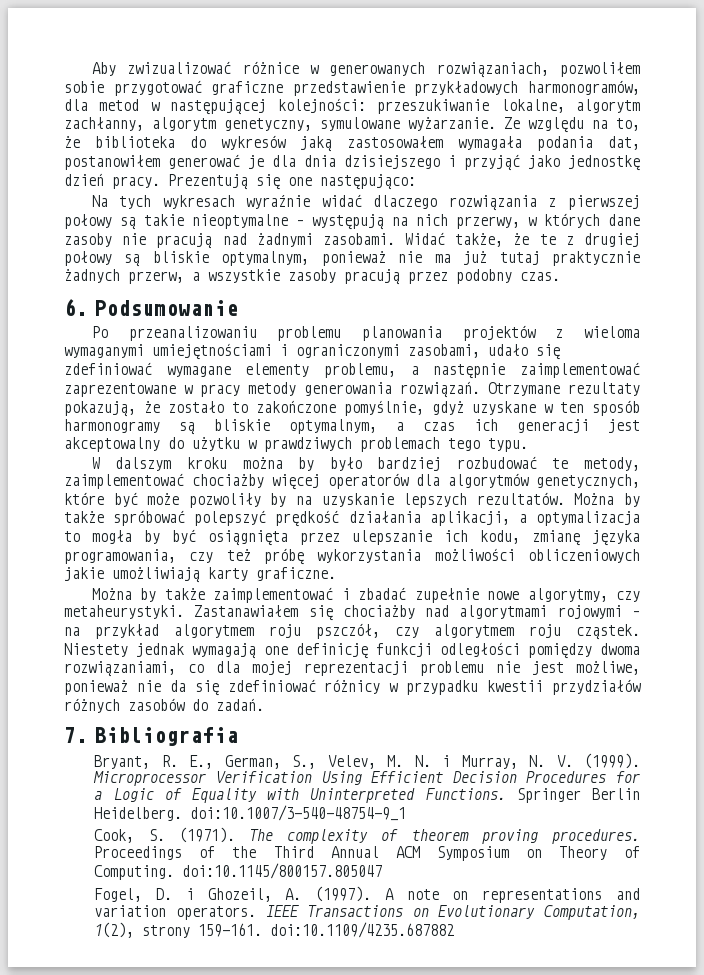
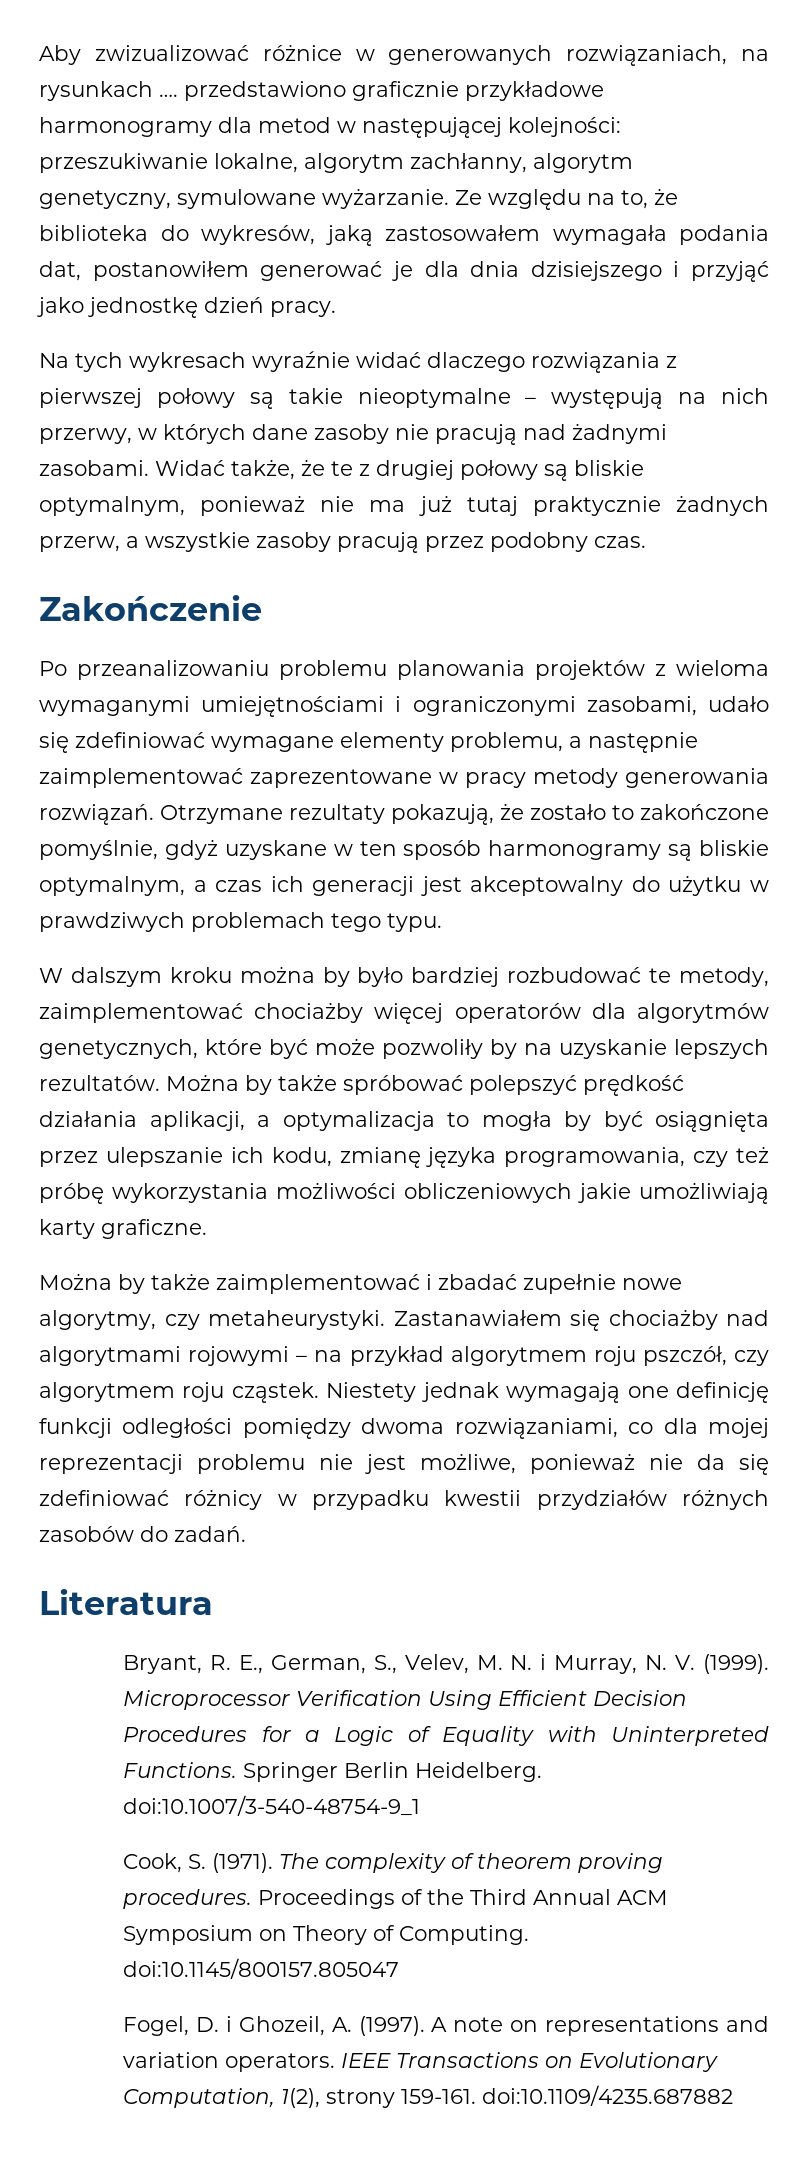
[560,62,640,77] [64,80,640,96] pozwoliłem sobie przygotować graficzne przedstawienie przykładowych harmonogramów, -> [741,49,769,61] [39,81,604,101] [39,117,212,137] na rysunkach …. przedstawiono graficznie przykładowe harmonogramy
[221,135,286,150] wykresów -> [201,225,315,245] wykresów,
[168,174,416,190] Prezentują się one następująco: -> (336, 309) none
[64,299,239,316] 6. Podsumowanie -> [39,595,262,621] Zakończenie
[64,727,239,746] 7. Bibliografia -> [39,1589,213,1615] Literatura

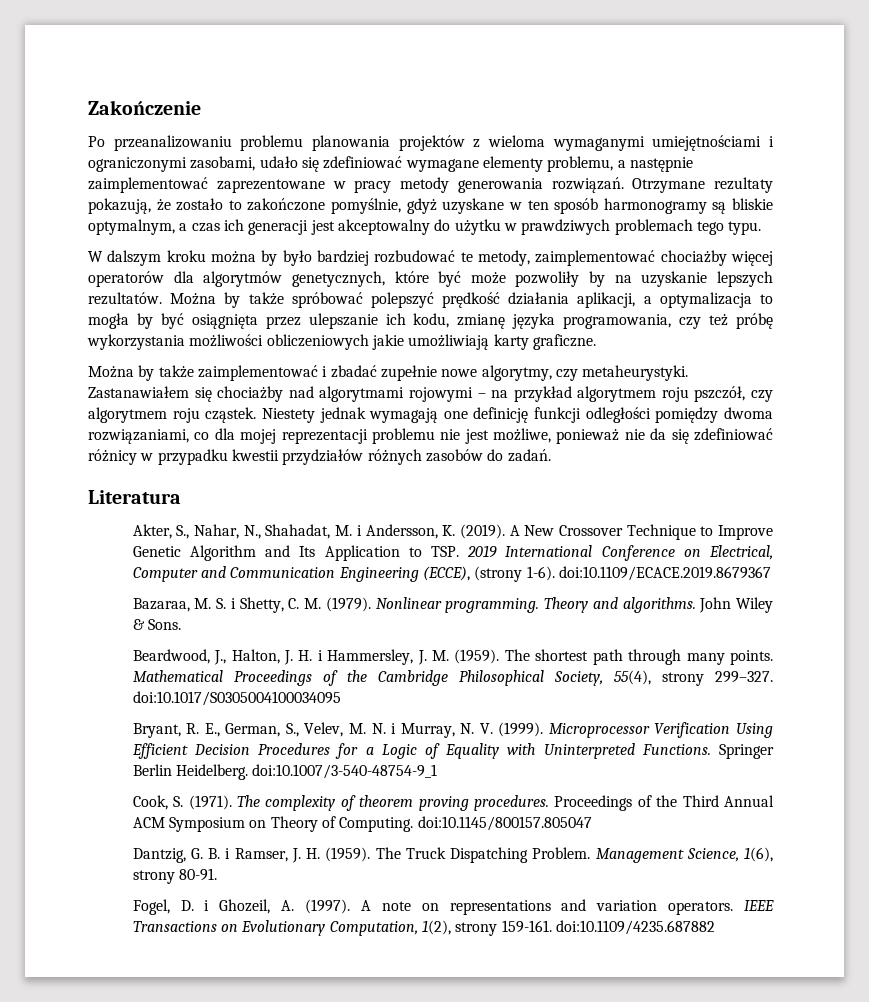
[39,44,769,66] [39,81,604,101] [39,117,621,138] [39,153,633,173] [39,188,678,210] [39,225,769,246] [39,261,769,282] [37,297,336,318] [39,351,677,373] [39,388,769,409] [39,423,667,445] [39,459,644,481] [39,495,769,516] [39,532,646,553] Aby zwizualizować różnice w generowanych rozwiązaniach, na rysunkach …. przedstawiono graficznie przykładowe harmonogramy dla metod w następującej kolejności: przeszukiwanie lokalne, algorytm zachłanny, algorytm genetyczny, symulowane wyżarzanie. Ze względu na to, że biblioteka do wykresów, jaką zastosowałem wymagała podania dat, postanowiłem generować je dla dnia dzisiejszego i przyjąć jako jednostkę dzień pracy. // Na tych wykresach wyraźnie widać dlaczego rozwiązania z pierwszej połowy są takie nieoptymalne – występują na nich przerwy, w których dane zasoby nie pracują nad żadnymi zasobami. Widać także, że te z drugiej połowy są bliskie optymalnym, ponieważ nie ma już tutaj praktycznie żadnych przerw, a wszystkie zasoby pracują przez podobny czas. // -> (88, 107) none
(213, 1602) none -> [132,524,774,540] [132,545,774,561] [132,566,771,582] [132,597,773,613] [132,619,182,630] [132,649,774,665] [132,670,774,686] [132,691,341,706] // Akter, S., Nahar, N., Shahadat, M. i Andersson, K. (2019). A New Crossover Technique to Improve Genetic Algorithm and Its Application to TSP. 2019 International Conference on Electrical, Computer and Communication Engineering (ECCE), (strony 1-6). doi:10.1109/ECACE.2019.8679367 // Bazaraa, M. S. i Shetty, C. M. (1979). Nonlinear programming. Theory and algorithms. John Wiley & Sons. // Beardwood, J., Halton, J. H. i Hammersley, J. M. (1959). The shortest path through many points. Mathematical Proceedings of the Cambridge Philosophical Society, 55(4), strony 299–327. doi:10.1017/S0305004100034095
(400, 1968) none -> [132,847,773,863] [132,868,218,884] // Dantzig, G. B. i Ramser, J. H. (1959). The Truck Dispatching Problem. Management Science, 1(6), strony 80-91.

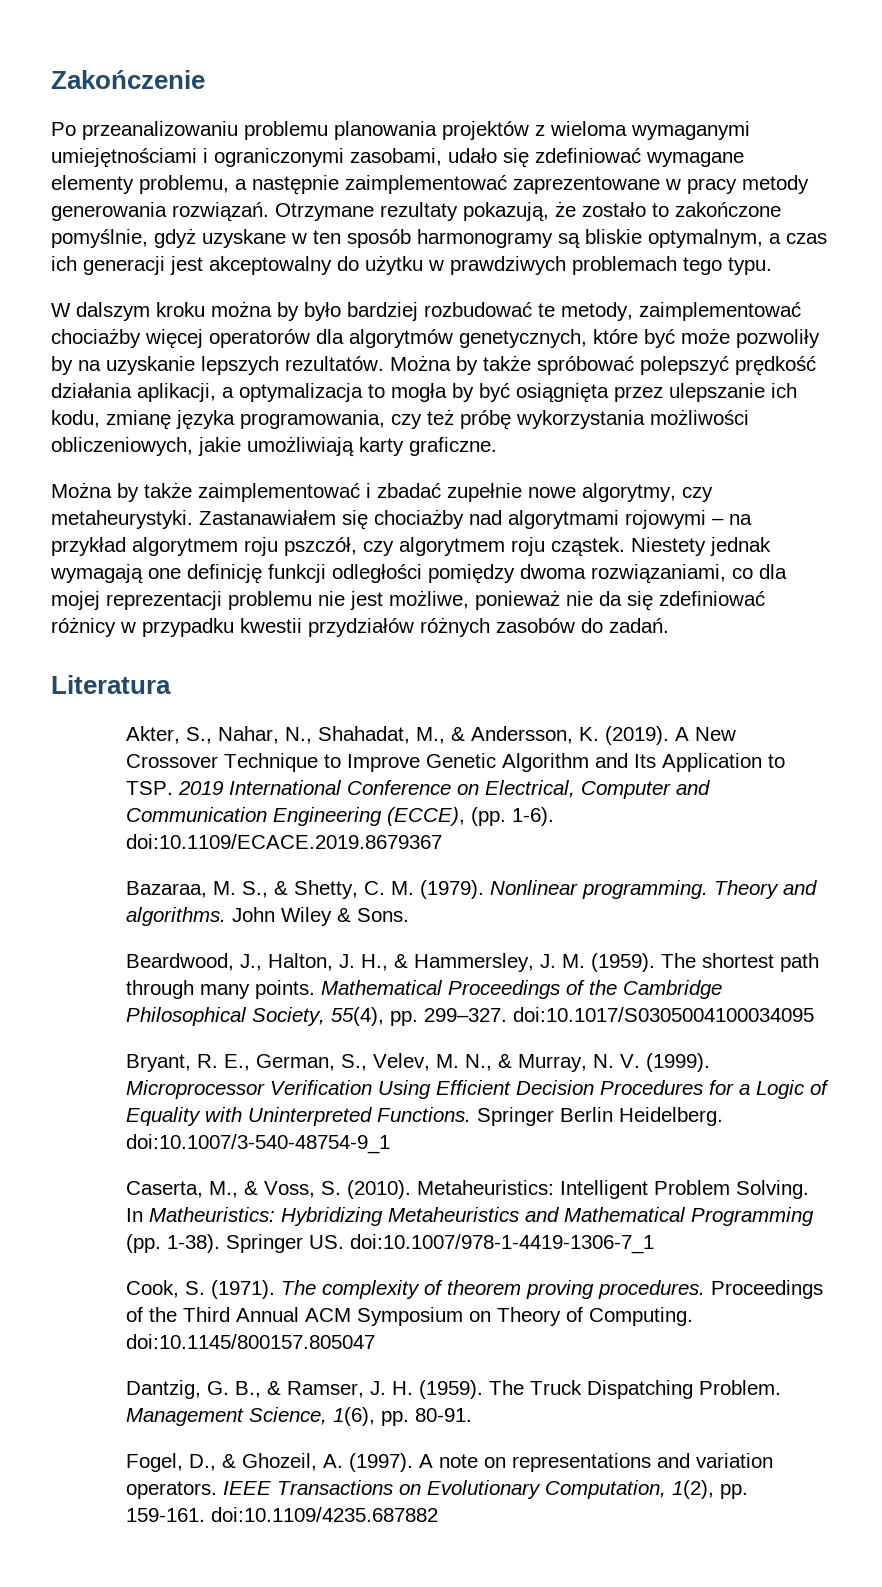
[266,334,369,350] obliczeniowych -> [51,437,193,456] obliczeniowych,
[335,525,362,536] M. i -> [416,727,466,744] M., &
[474,566,523,582] (strony -> [471,807,507,826] (pp.
[216,598,236,609] S. i -> [242,881,289,898] S., &
[298,650,323,661] H. i -> [361,954,409,971] H., &
[661,672,704,686] strony -> [390,1011,419,1026] pp.
[371,723,397,734] N. i -> [465,1054,513,1071] N., &
(438, 771) none -> [126,1180,810,1199] [126,1207,815,1226] [126,1234,655,1254] // Caserta, M., & Voss, S. (2010). Metaheuristics: Intelligent Problem Solving. In Matheuristics: Hybridizing Metaheuristics and Mathematical Programming (pp. 1-38). Springer US. doi:10.1007/978-1-4419-1306-7_1
[208,848,231,859] B. i -> [235,1381,282,1398] B., &
[132,870,175,884] strony -> [381,1411,410,1426] pp.
[180,900,210,911] D. i -> [189,1454,237,1471] D., &
[455,922,498,936] strony -> [720,1484,749,1499] pp.

